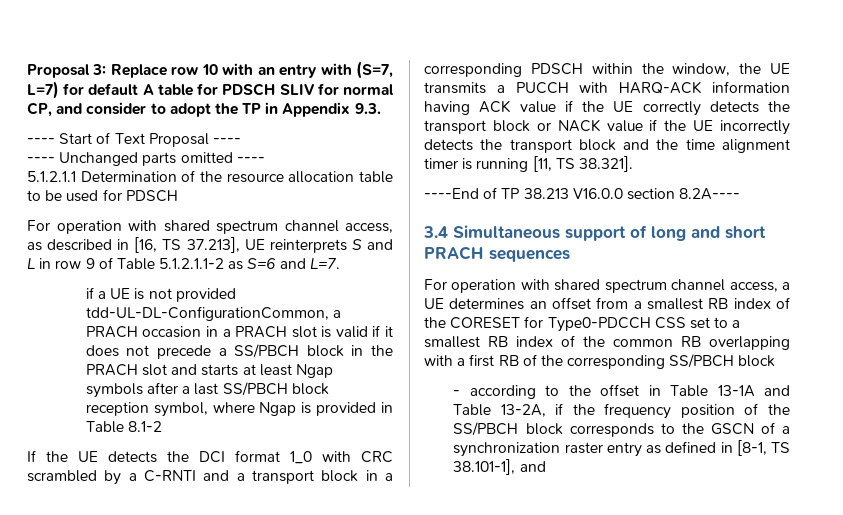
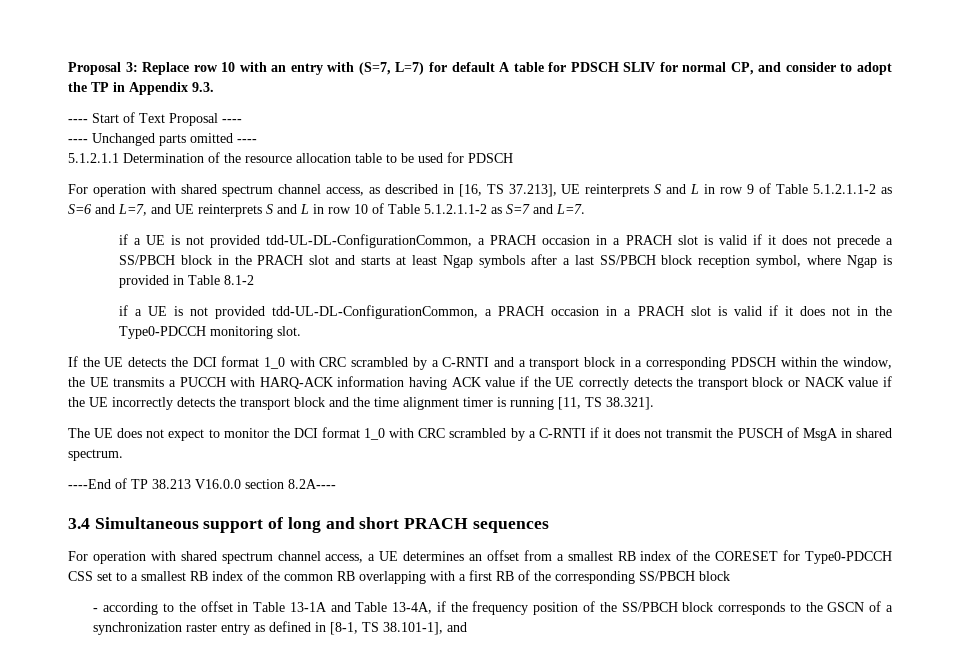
(306, 263) none -> [118,203,553,217] L=7, and UE reinterprets S and L in row 10 of Table 5.1.2.1.1-2 as S=7 and
(163, 426) none -> [118,305,893,319] [118,326,301,339] // if a UE is not provided tdd-UL-DL-ConfigurationCommon, a PRACH occasion in a PRACH slot is valid if it does not in the Type0-PDCCH monitoring slot.
(633, 164) none -> [68,427,892,441] [68,449,123,461] // The UE does not expect to monitor the DCI format 1_0 with CRC scrambled by a C-RNTI if it does not transmit the PUSCH of MsgA in shared spectrum.
[500,404,546,417] 13-2A, -> [392,602,433,614] 13-4A,

